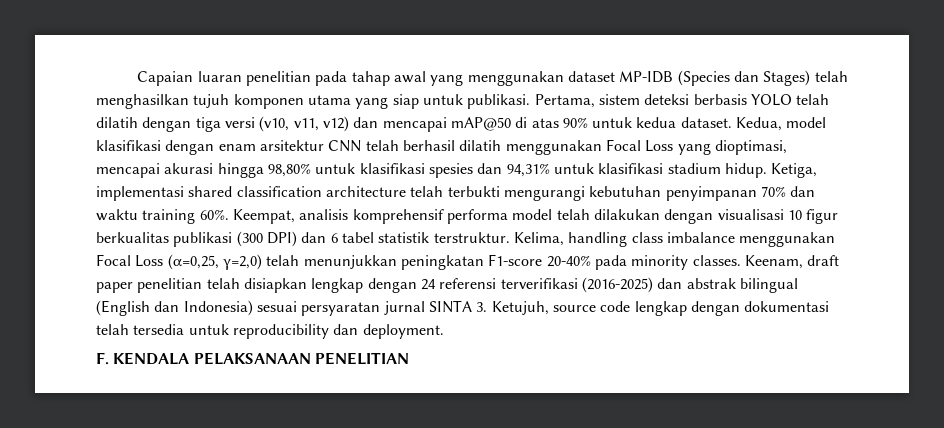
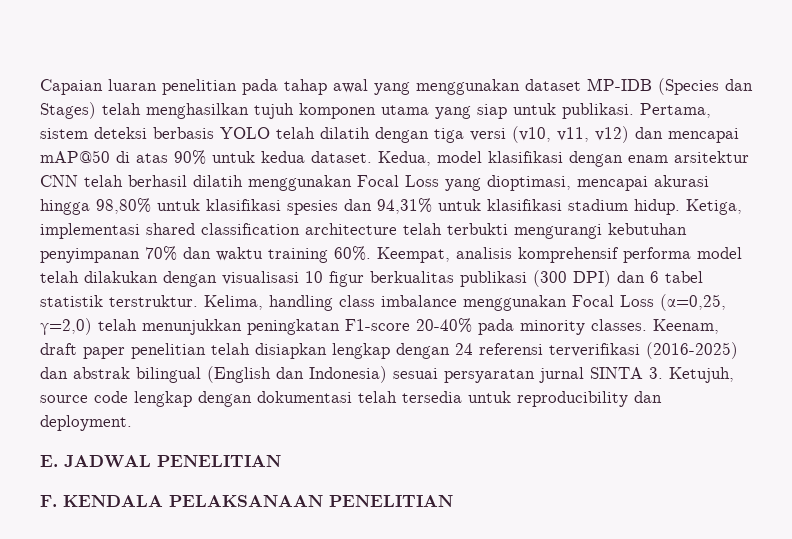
(444, 331) none -> [40,455,281,468] // E. JADWAL PENELITIAN

